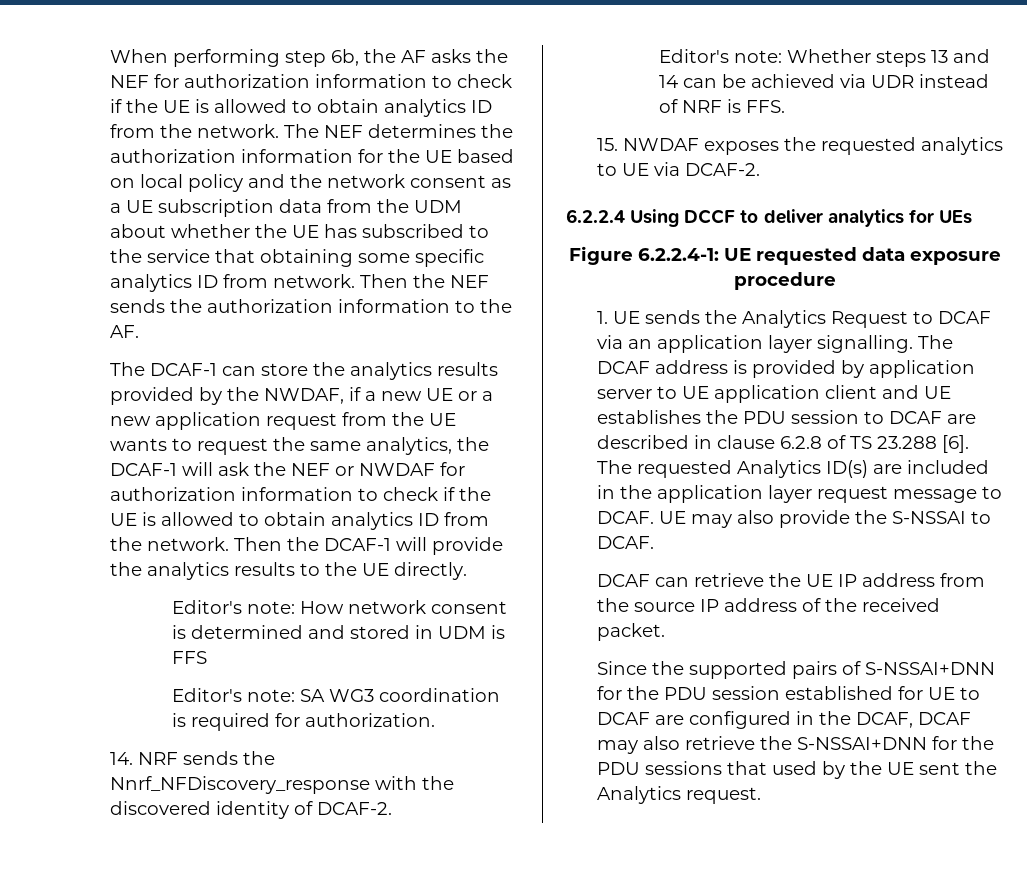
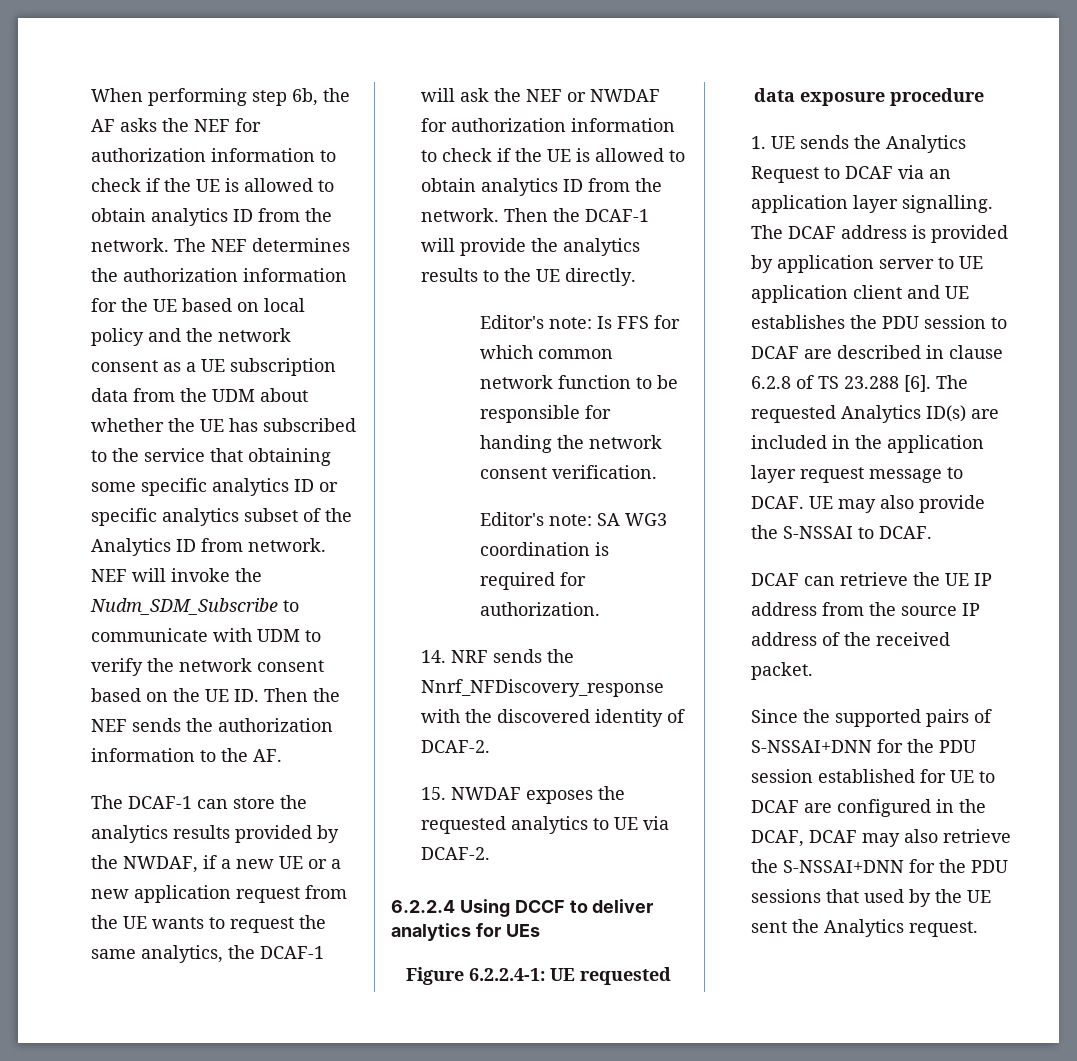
[223,274,356,288] from network. -> [318,482,338,492] [90,508,352,526] [90,538,326,556] [90,568,262,582] [89,598,299,615] [90,628,321,642] [90,658,324,676] [90,688,259,702] or specific analytics subset of the Analytics ID from network. NEF will invoke the Nudm_SDM_Subscribe to communicate with UDM to verify the network consent based on the UE ID.
[300,600,508,614] [172,625,506,639] [172,651,208,664] How network consent is determined and stored in UDM is FFS -> [596,315,680,329] [479,345,613,359] [479,375,678,389] [479,405,611,423] [479,435,662,453] [479,465,657,479] Is FFS for which common network function to be responsible for handing the network consent verification.
[659,49,991,67] [659,74,990,88] [659,99,786,113] // Editor's note: Whether steps 13 and 14 can be achieved via UDR instead of NRF is FFS. -> (490, 746) none

